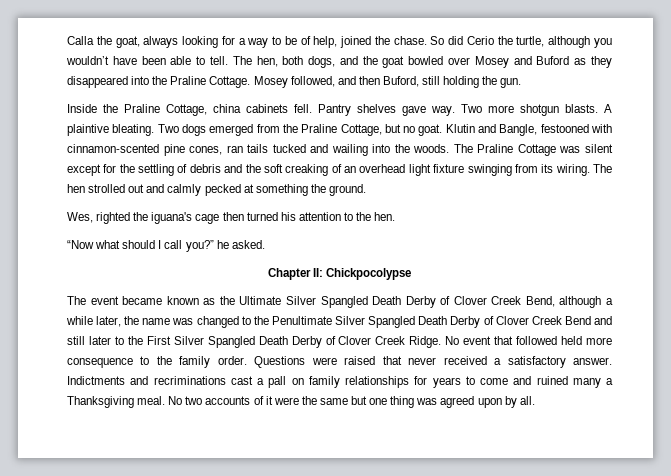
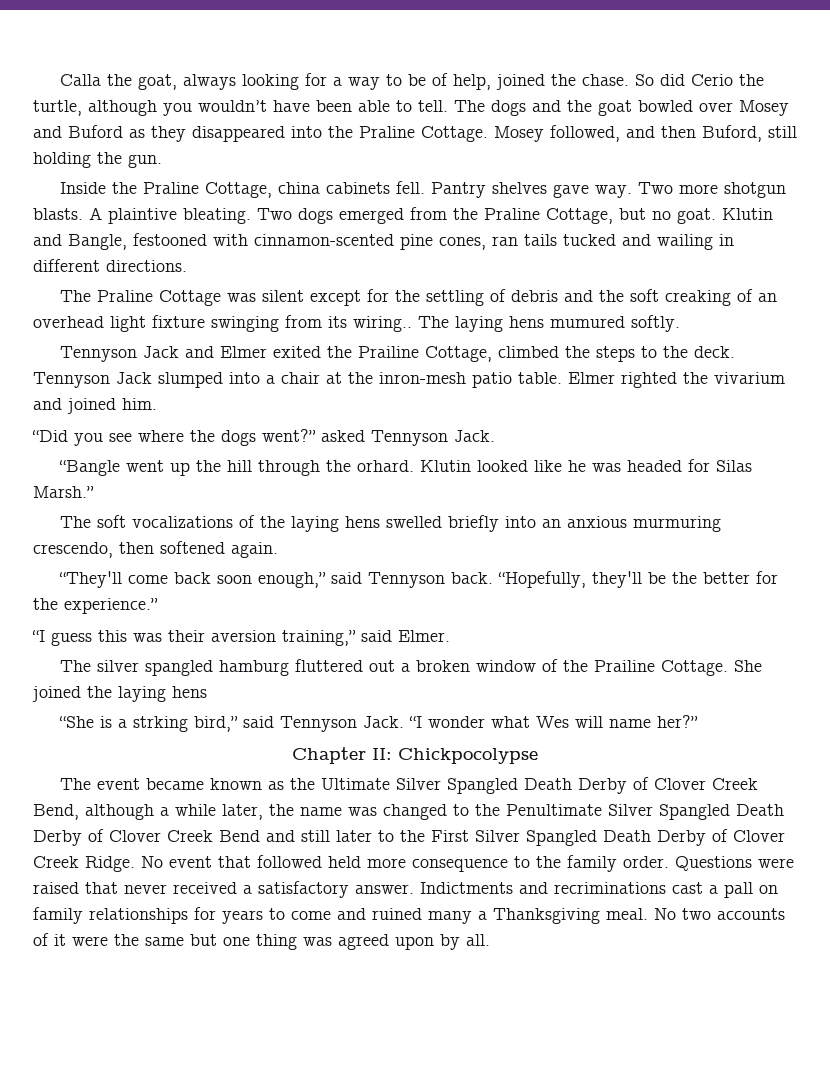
[256,56,336,68] hen, both dogs, -> [491,100,526,116] dogs
[372,144,450,153] into the woods. -> [719,234,734,246] [33,259,187,272] in different directions. //
[555,164,612,176] [67,184,366,196] [67,212,396,224] [67,240,265,252] wiring. The hen strolled out and calmly pecked at something the ground. // Wes, righted the iguana's cage then turned his attention to the hen. // “Now what should I call you?” he asked. -> [353,315,680,332] [60,346,736,362] [33,372,785,388] [33,398,157,414] [32,429,495,446] [59,459,753,476] [33,486,94,498] [60,515,722,532] [33,541,278,558] [59,571,779,588] [33,598,158,614] [32,630,450,646] [60,659,763,676] [32,686,207,702] [59,715,699,732] wiring.. The laying hens mumured softly. // Tennyson Jack and Elmer exited the Prailine Cottage, climbed the steps to the deck. Tennyson Jack slumped into a chair at the inron-mesh patio table. Elmer righted the vivarium and joined him. // “Did you see where the dogs went?” asked Tennyson Jack. // “Bangle went up the hill through the orhard. Klutin looked like he was headed for Silas Marsh.” // The soft vocalizations of the laying hens swelled briefly into an anxious murmuring crescendo, then softened again. // “They'll come back soon enough,” said Tennyson back. “Hopefully, they'll be the better for the experience.” // “I guess this was their aversion training,” said Elmer. // The silver spangled hamburg fluttered out a broken window of the Prailine Cottage. She joined the laying hens // “She is a strking bird,” said Tennyson Jack. “I wonder what Wes will name her?”

